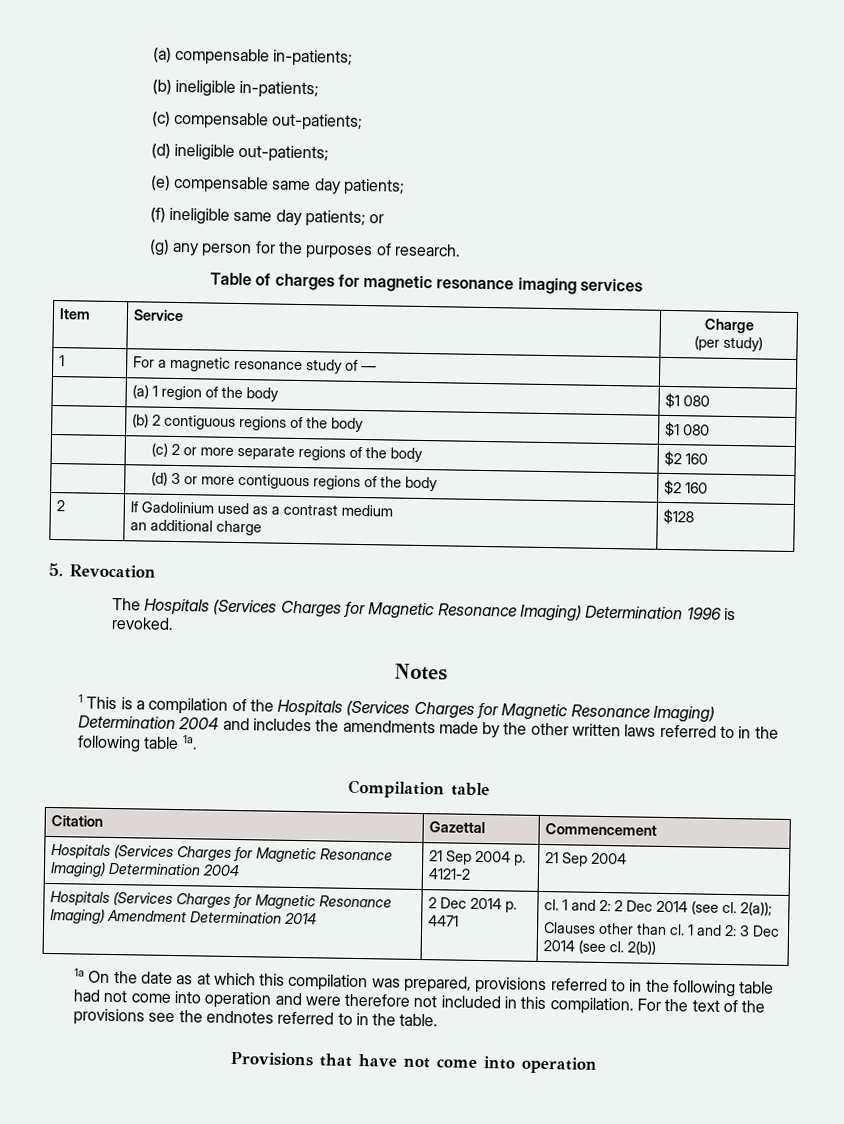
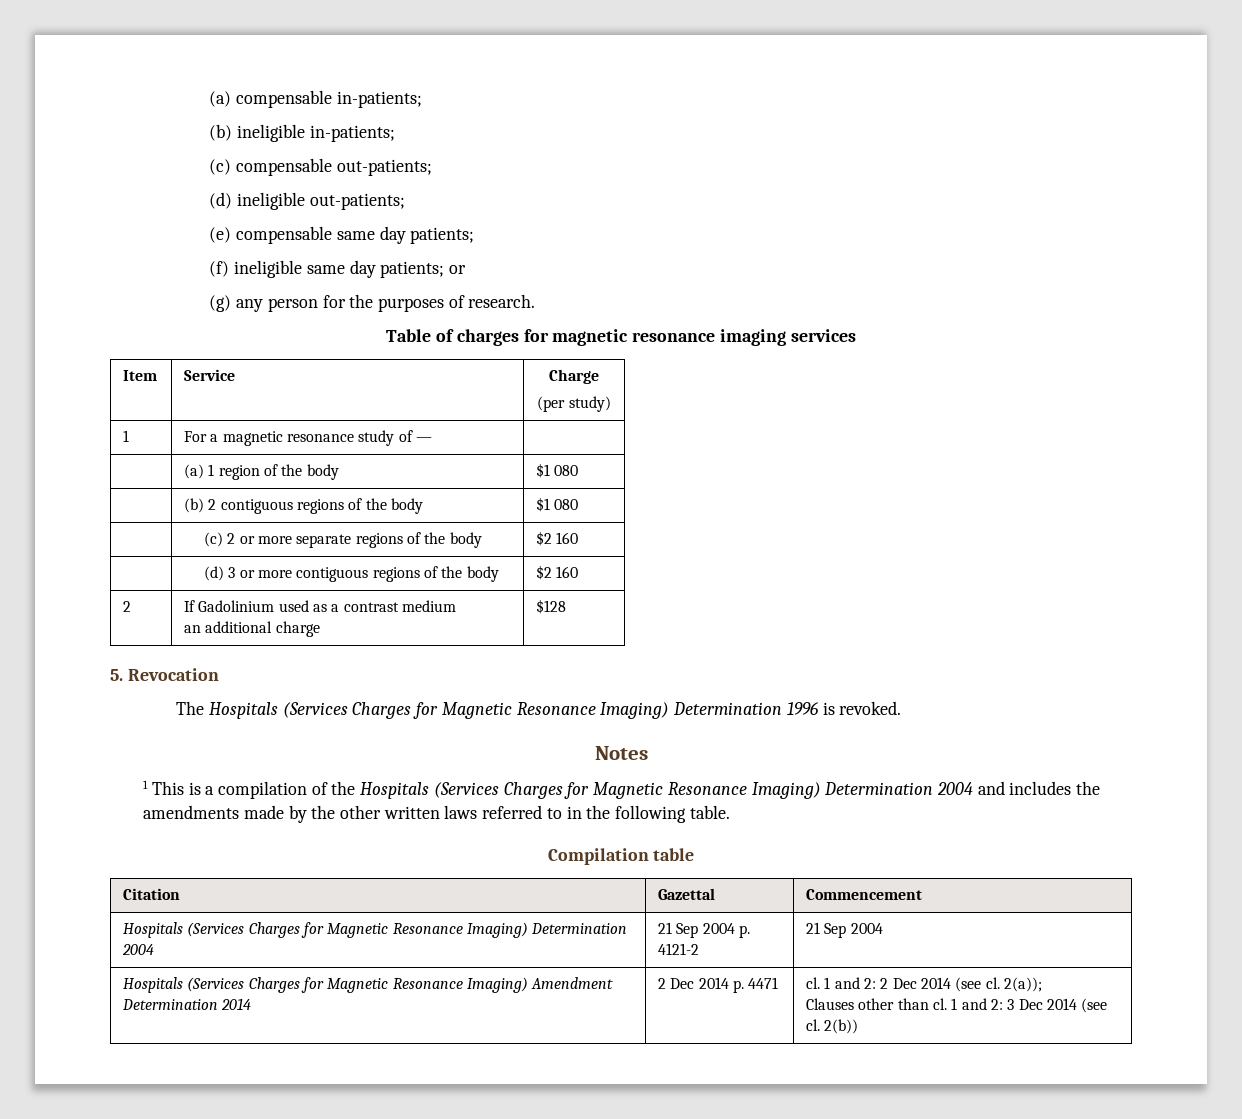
[143,735,198,750] table 1a. -> [689,805,730,819] table.
[73,968,775,998] [72,989,766,1015] [72,1008,439,1027] [230,1051,597,1074] // 1a On the date as at which this compilation was prepared, provisions referred to in the following table had not come into operation and were therefore not included in this compilation. For the text of the provisions see the endnotes referred to in the table. // Provisions that have not come into operation -> (859, 1026) none

